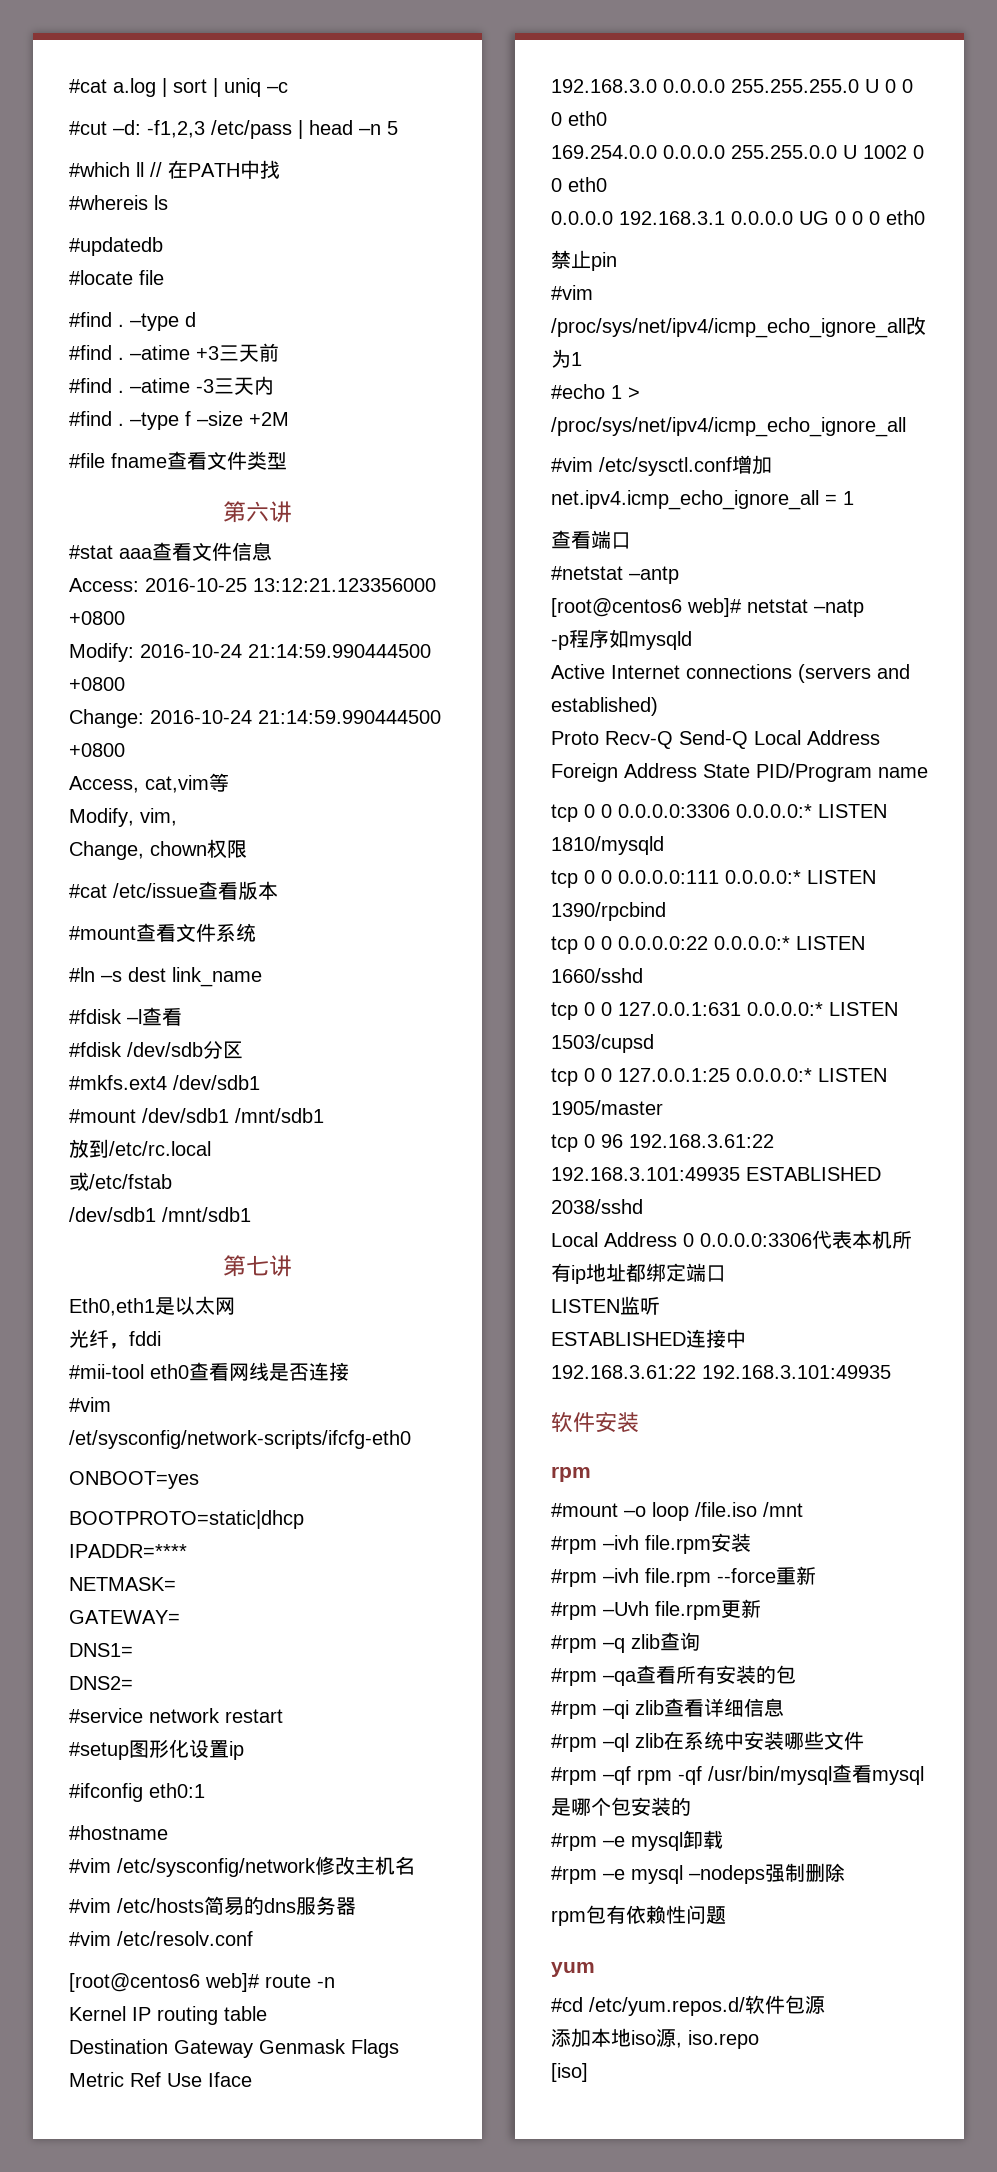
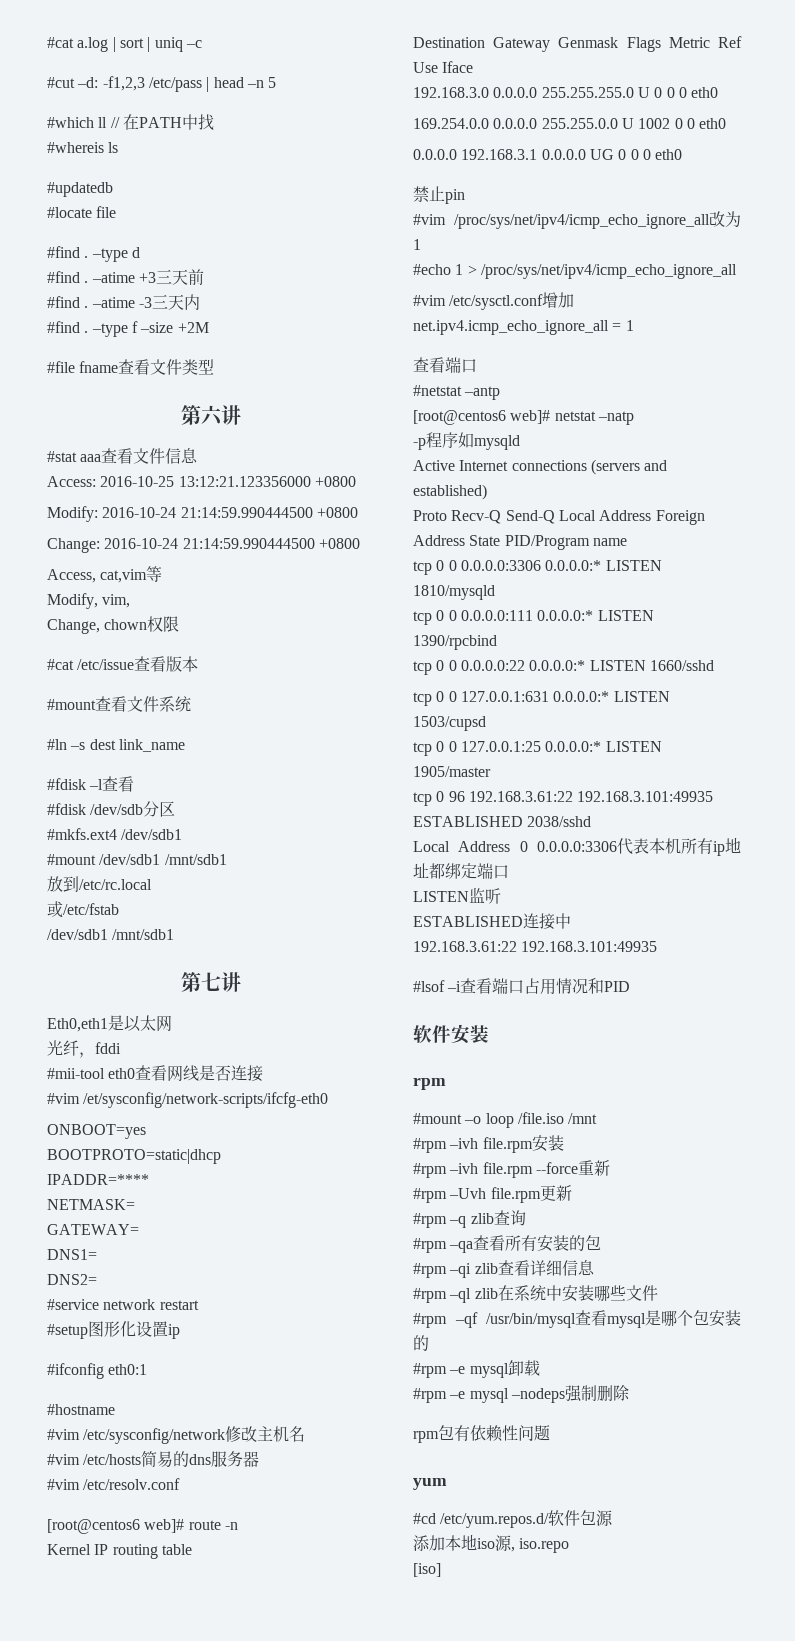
(891, 1372) none -> [413,978,631,995] // #lsof –i查看端口占用情况和PID
[637,1766,702,1785] rpm -qf -> (478, 1320) none

